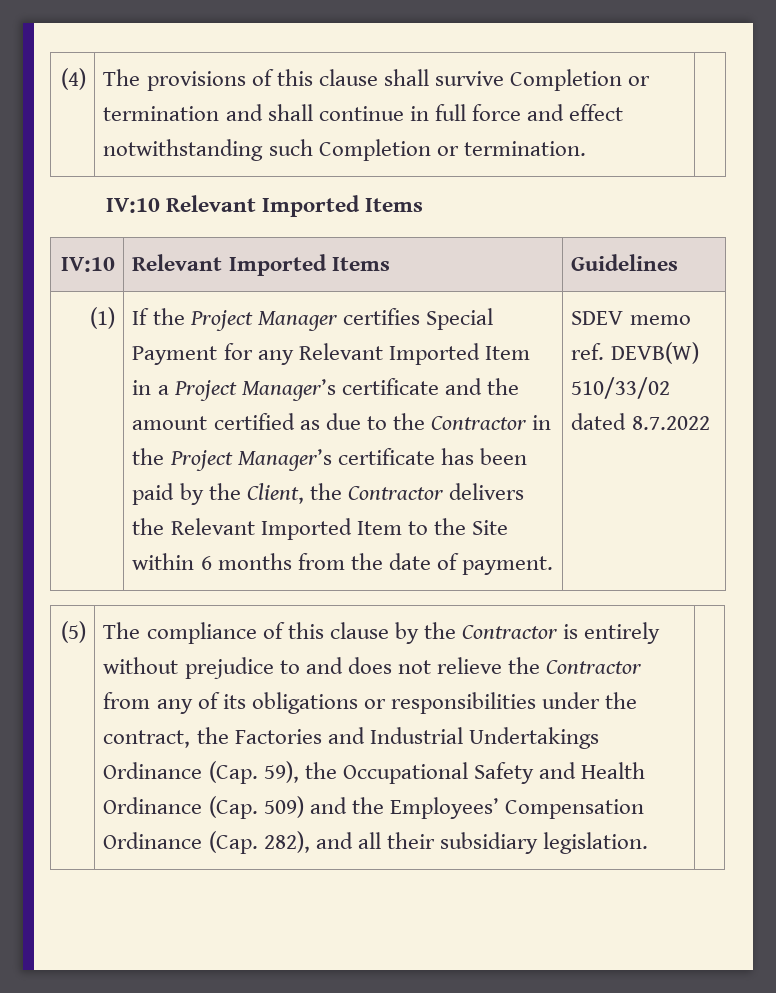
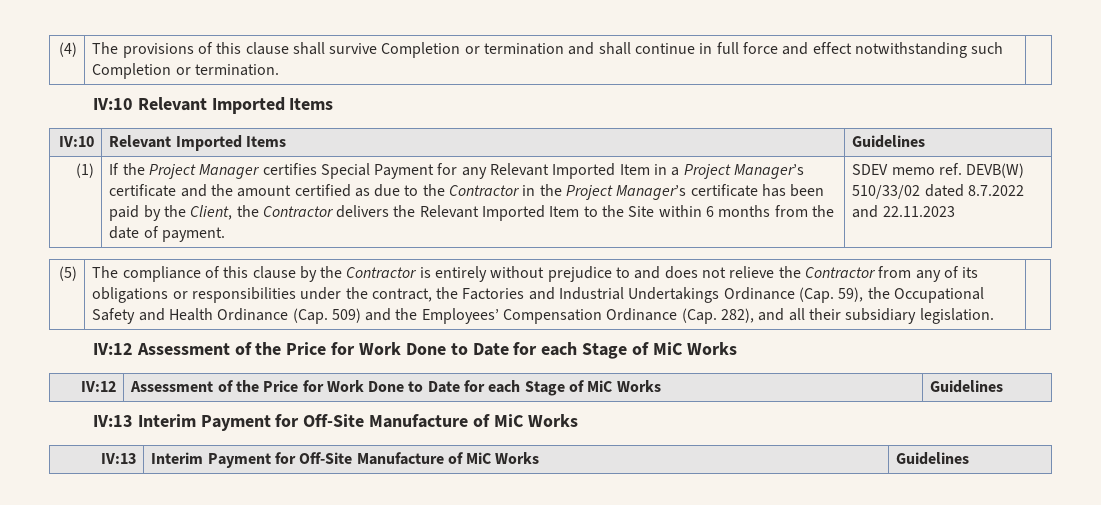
(710, 423) none -> [852,205,955,218] and 22.11.2023
(648, 843) none -> [92,342,737,359] [80,381,116,392] [130,380,661,396] [930,380,1004,393] [92,414,578,431] [100,453,136,464] [151,452,540,468] [896,452,970,465] // IV:12 Assessment of the Price for Work Done to Date for each Stage of MiC Works // IV:12 | Assessment of the Price for Work Done to Date for each Stage of MiC Works | Guidelines // IV:13 Interim Payment for Off-Site Manufacture of MiC Works // IV:13 | Interim Payment for Off-Site Manufacture of MiC Works | Guidelines

